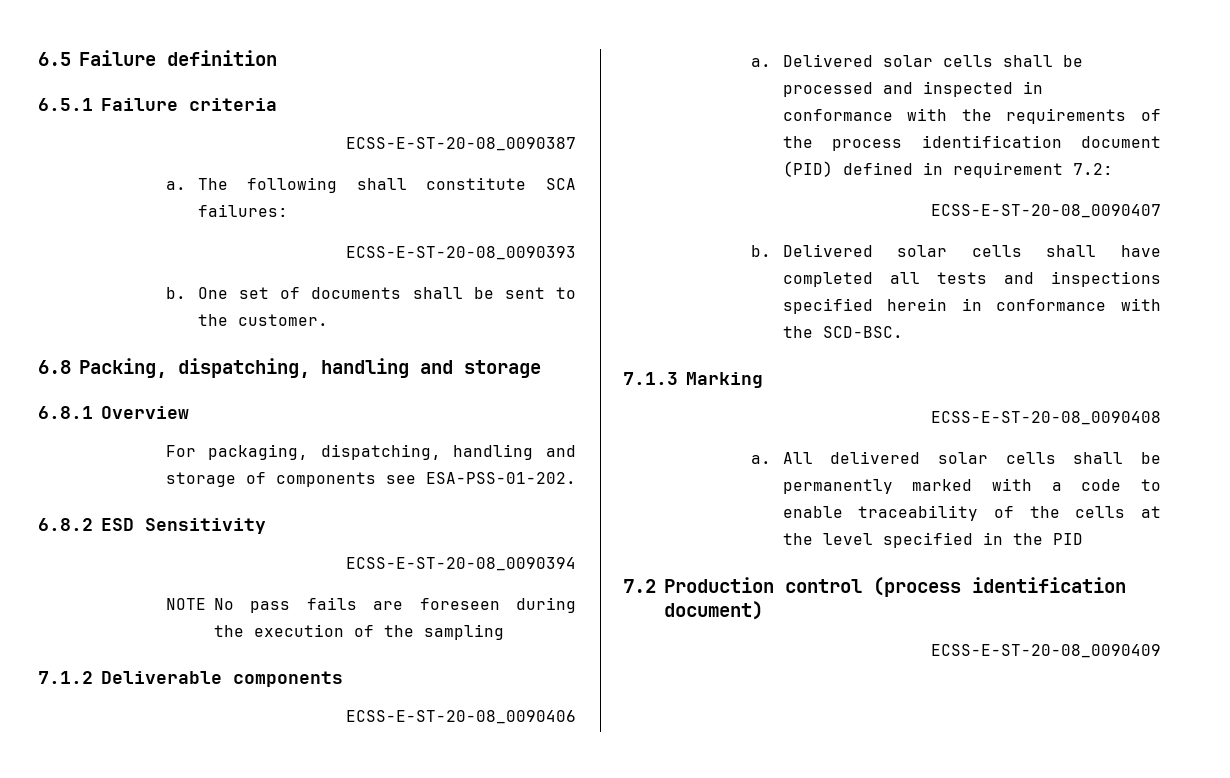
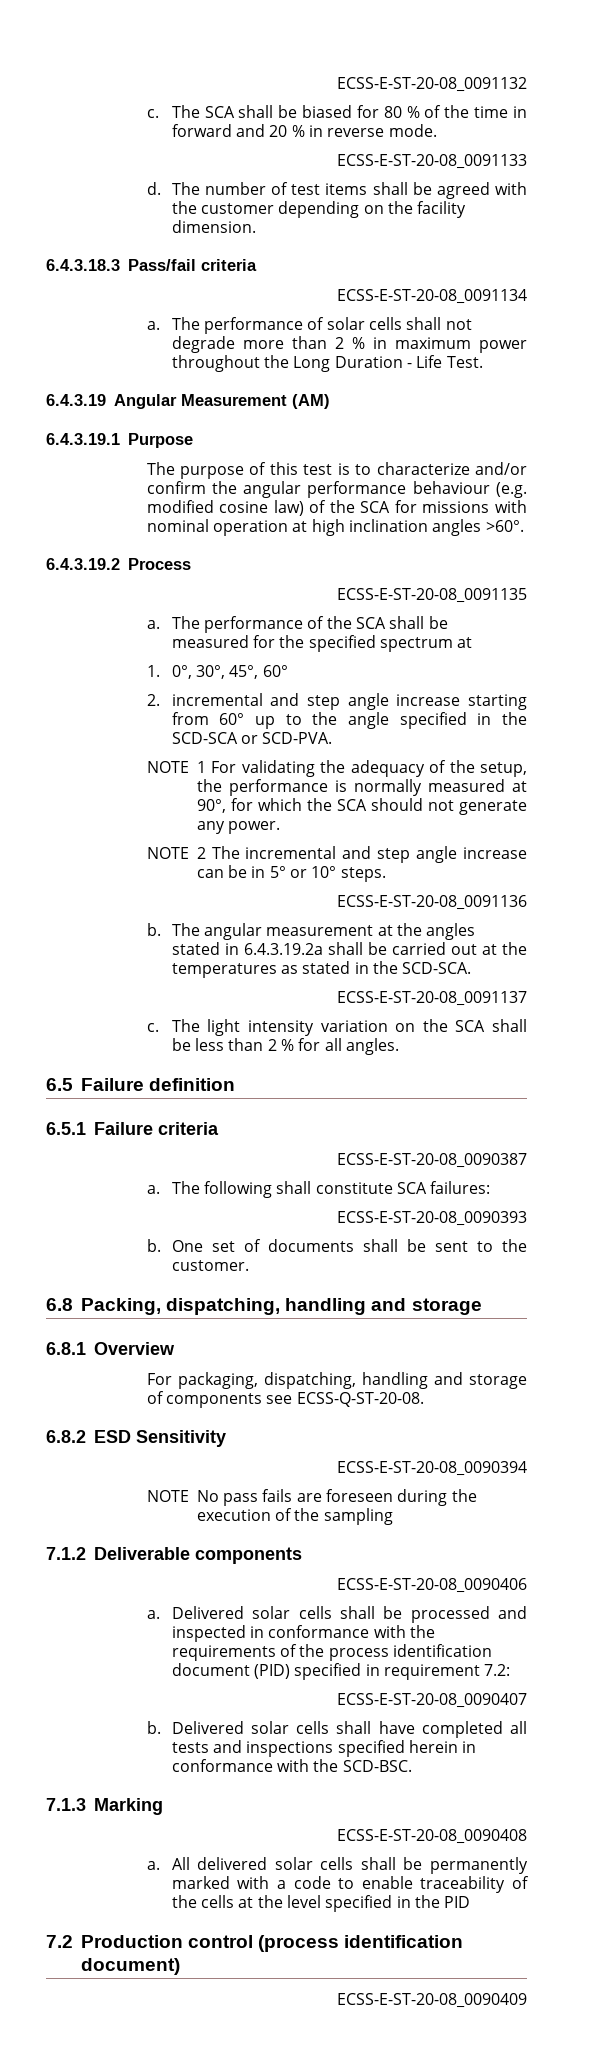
(38, 59) none -> [337,77,527,92] [146,105,527,118] [171,124,437,137] [337,154,527,169] [146,182,527,199] [171,201,467,218] [171,220,256,233] [46,259,257,271] [337,289,527,304] [146,317,472,334] [171,336,527,353] [171,355,483,372] [46,394,330,409] [46,433,193,448] [146,462,527,479] [146,481,527,498] [146,500,527,516] [146,519,524,536] [46,558,191,570] [337,588,527,603] [146,616,448,633] [171,635,473,652] [146,665,288,679] [146,693,527,710] [171,712,527,729] [171,732,333,744] [146,760,527,777] [196,779,527,796] [196,798,527,815] [196,821,280,834] [146,846,528,863] [196,865,386,882] [337,895,527,910] [146,923,476,940] [171,942,527,955] [171,961,472,978] [337,991,527,1006] [146,1019,527,1036] [171,1038,400,1055] ECSS-E-ST-20-08_0091132 // c. The SCA shall be biased for 80 % of the time in forward and 20 % in reverse mode. // ECSS-E-ST-20-08_0091133 // d. The number of test items shall be agreed with the customer depending on the facility dimension. // 6.4.3.18.3 Pass/fail criteria // ECSS-E-ST-20-08_0091134 // a. The performance of solar cells shall not degrade more than 2 % in maximum power throughout the Long Duration - Life Test. // 6.4.3.19 Angular Measurement (AM) // 6.4.3.19.1 Purpose // The purpose of this test is to characterize and/or confirm the angular performance behaviour (e.g. modified cosine law) of the SCA for missions with nominal operation at high inclination angles >60°. // 6.4.3.19.2 Process // ECSS-E-ST-20-08_0091135 // a. The performance of the SCA shall be measured for the specified spectrum at // 1. 0°, 30°, 45°, 60° // 2. incremental and step angle increase starting from 60° up to the angle specified in the SCD-SCA or SCD-PVA. // NOTE 1 For validating the adequacy of the setup, the performance is normally measured at 90°, for which the SCA should not generate any power. // NOTE 2 The incremental and step angle increase can be in 5° or 10° steps. // ECSS-E-ST-20-08_0091136 // b. The angular measurement at the angles stated in 6.4.3.19.2a shall be carried out at the temperatures as stated in the SCD-SCA. // ECSS-E-ST-20-08_0091137 // c. The light intensity variation on the SCA shall be less than 2 % for all angles. //
[425,472,576,484] ESA-PSS-01-202. -> [296,1392,424,1407] ECSS-Q-ST-20-08.
[842,162,913,175] defined -> [294,1663,362,1680] specified

